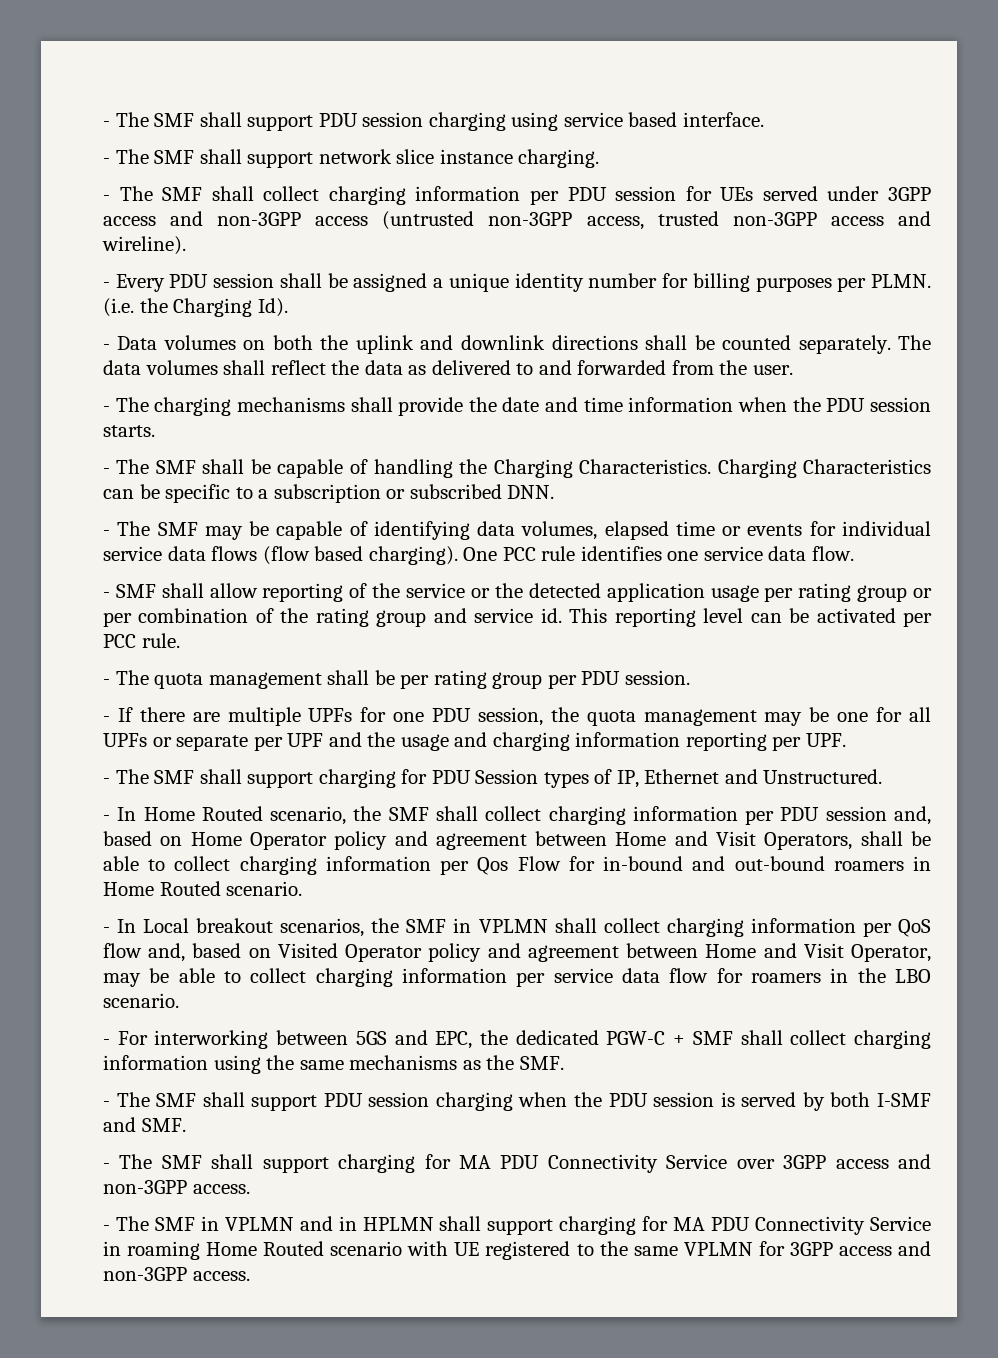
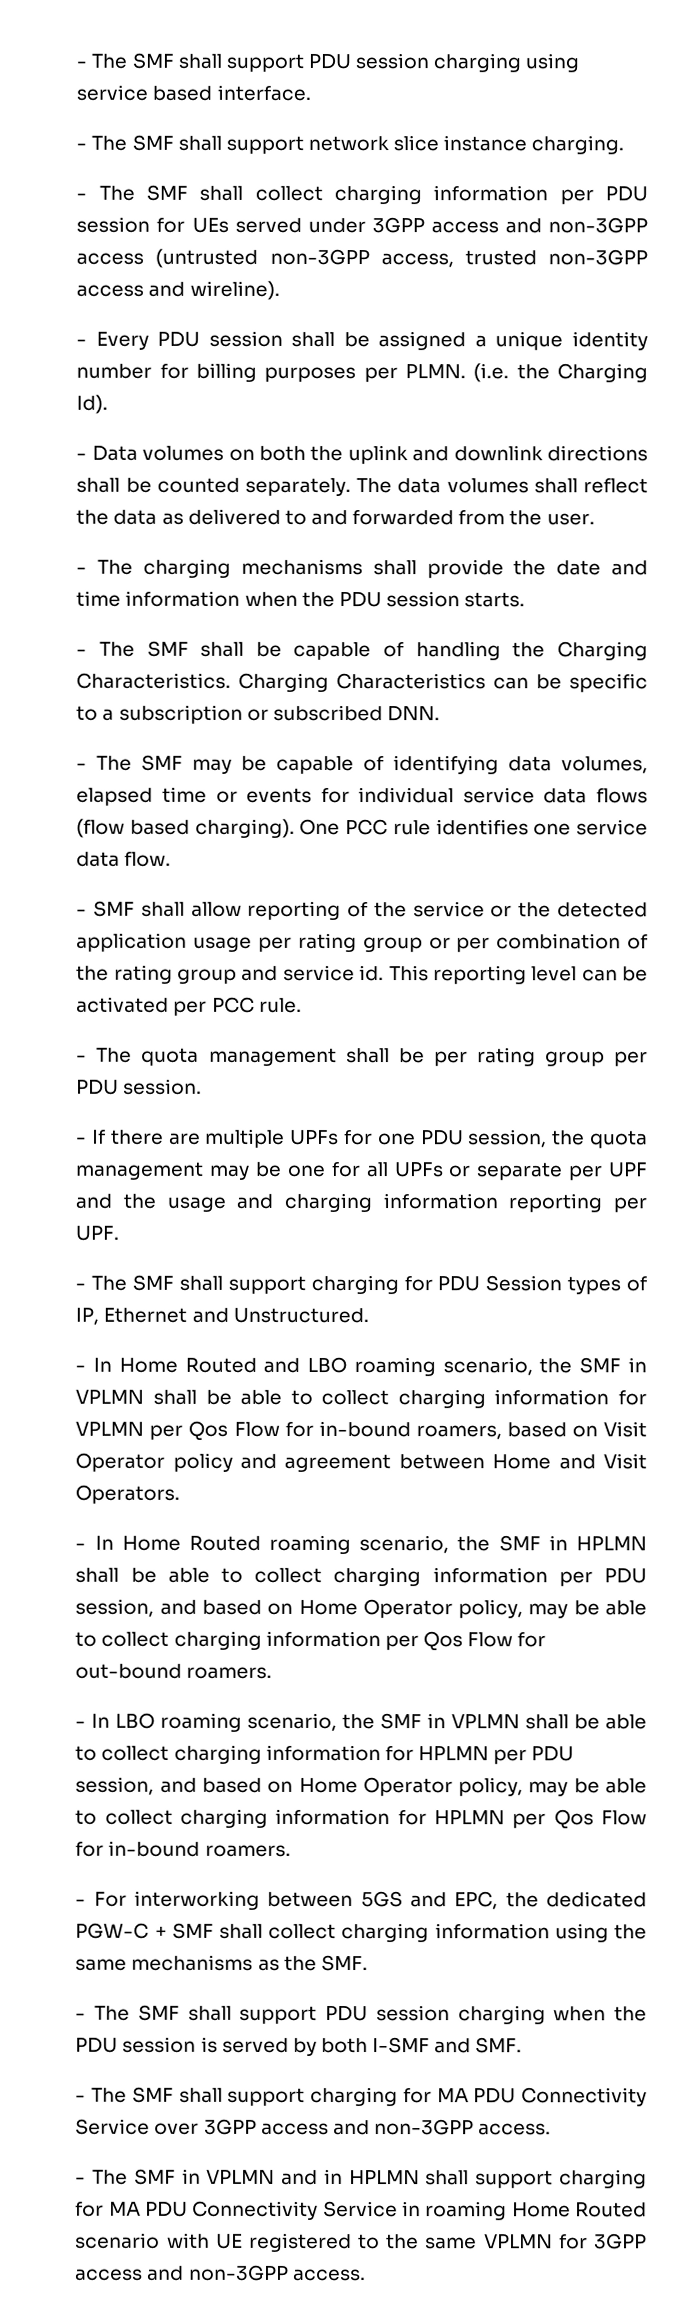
[270,806,931,825] [102,831,853,850] scenario, the SMF shall collect charging information per PDU session and, based on Home Operator policy and agreement between Home and Visit Operators, -> [263,1356,648,1377] [75,1389,647,1409] [75,1420,647,1441] [75,1452,647,1473] [75,1484,181,1504] [75,1534,647,1555] and LBO roaming scenario, the SMF in VPLMN shall be able to collect charging information for VPLMN per Qos Flow for in-bound roamers, based on Visit Operator policy and agreement between Home and Visit Operators. // - In Home Routed roaming scenario, the SMF in HPLMN
[477,856,931,875] [102,881,303,896] [102,918,932,937] [102,943,931,962] [102,968,931,987] [102,993,179,1008] Qos Flow for in-bound and out-bound roamers in Home Routed scenario. // - In Local breakout scenarios, the SMF in VPLMN shall collect charging information per QoS flow and, based on Visited Operator policy and agreement between Home and Visit Operator, may be able to collect charging information per service data flow for roamers in the LBO scenario. -> [604,1568,647,1584] [75,1598,647,1619] [75,1630,547,1652] [75,1663,273,1679] [75,1712,647,1732] [75,1744,575,1765] [75,1776,647,1797] [75,1808,647,1830] [75,1840,291,1857] PDU session, and based on Home Operator policy, may be able to collect charging information per Qos Flow for out-bound roamers. // - In LBO roaming scenario, the SMF in VPLMN shall be able to collect charging information for HPLMN per PDU session, and based on Home Operator policy, may be able to collect charging information for HPLMN per Qos Flow for in-bound roamers.

